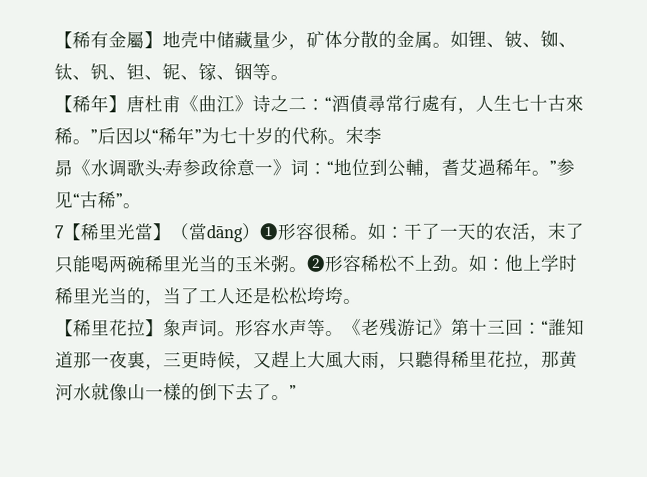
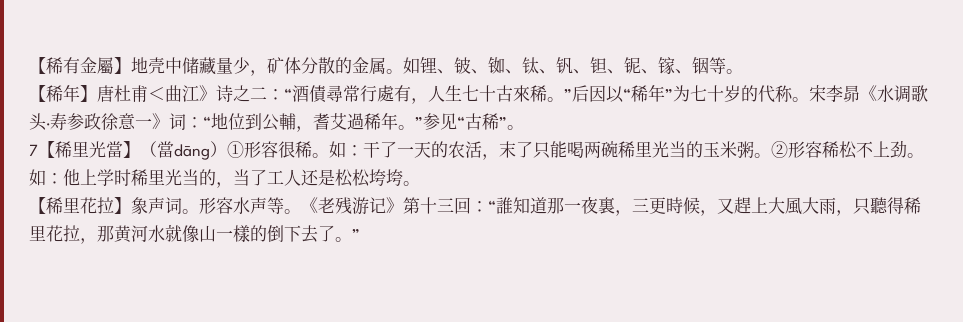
[180,95,199,113] 《 -> [148,87,165,100] ＜
(382, 135) // -> (843, 93) none
[259,223,279,241] ❶ -> [227,141,244,158] ①
[307,254,326,273] ❷ -> [771,141,788,158] ②

